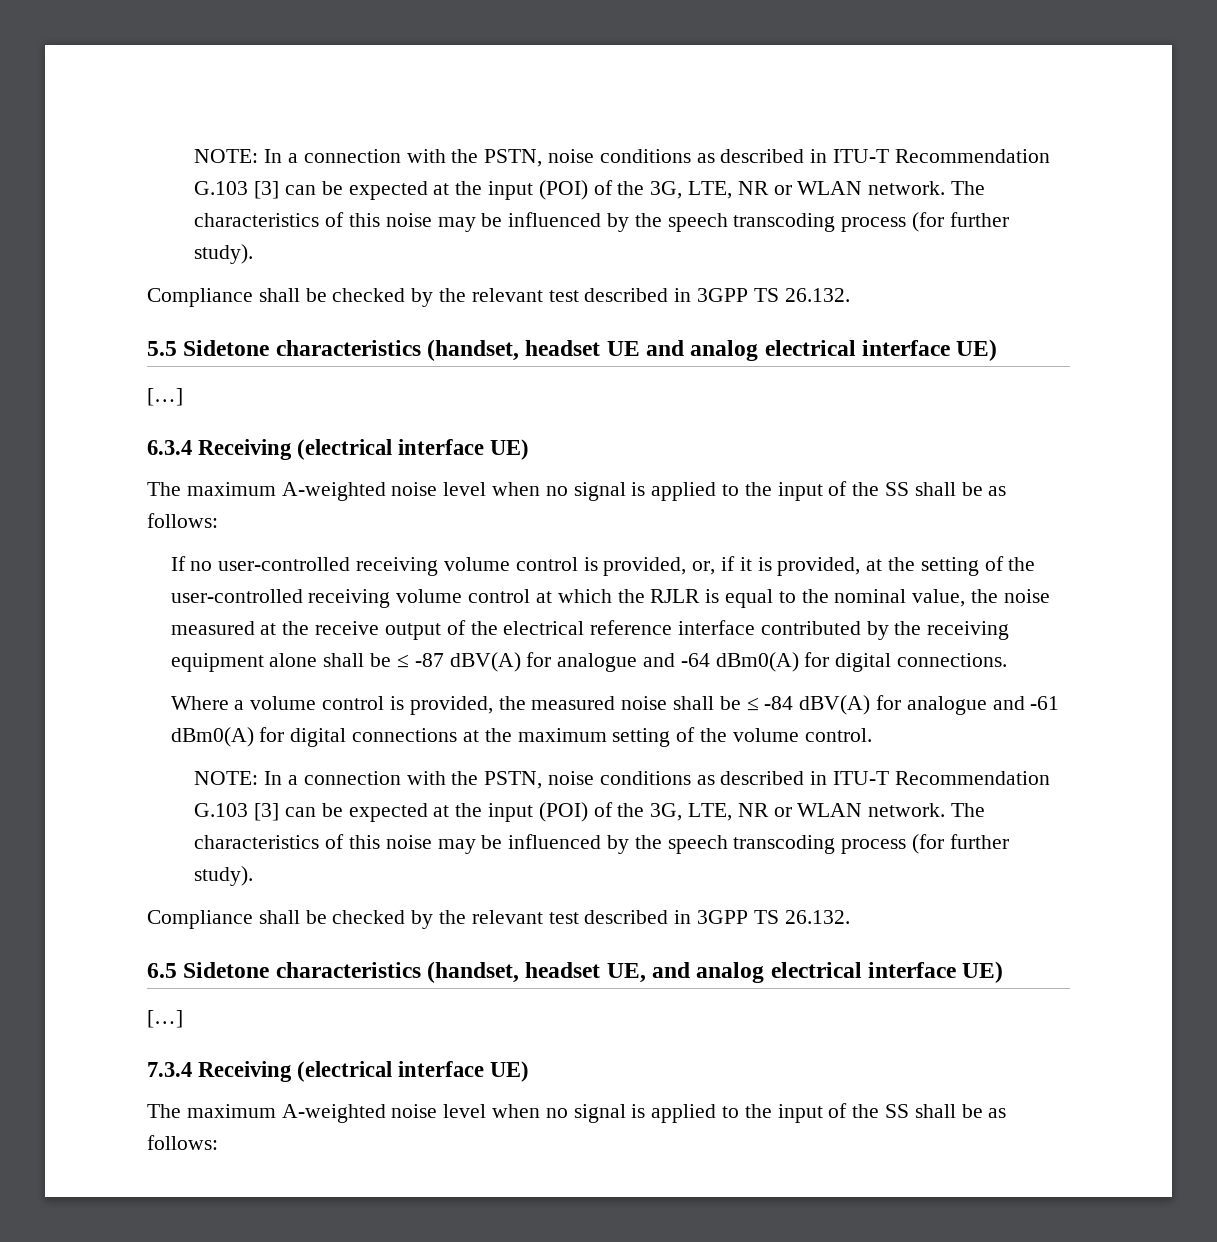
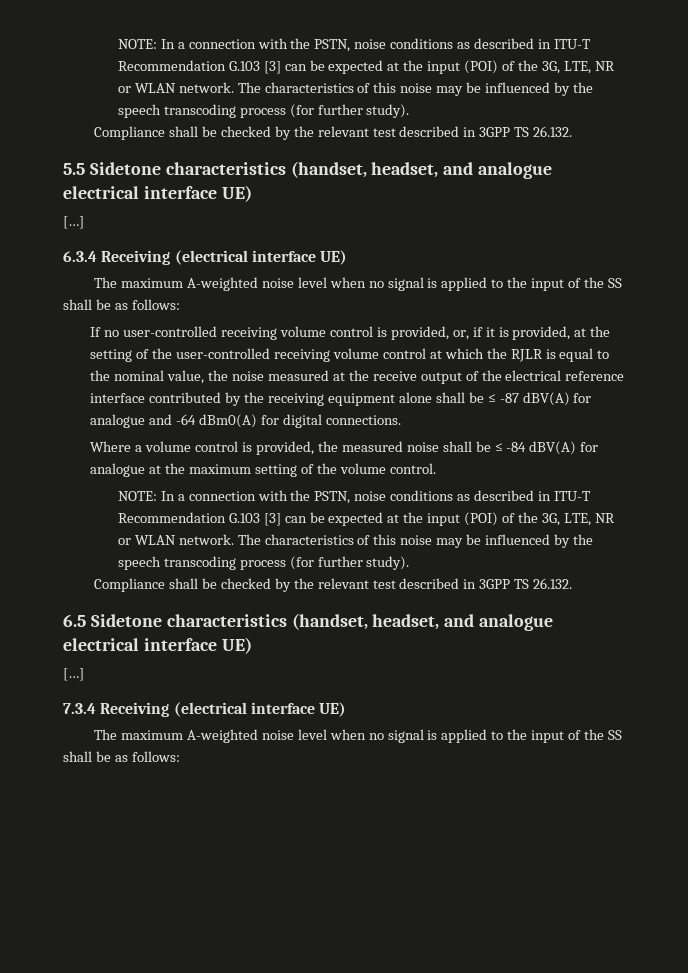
[525,340,759,361] headset UE and analog -> [371,162,553,179] headset, and analogue
[992,696,1060,710] [170,727,458,747] and -61 dBm0(A) for digital connections -> (146, 470) none
[525,962,765,983] headset UE, and analog -> [372,614,554,631] headset, and analogue

